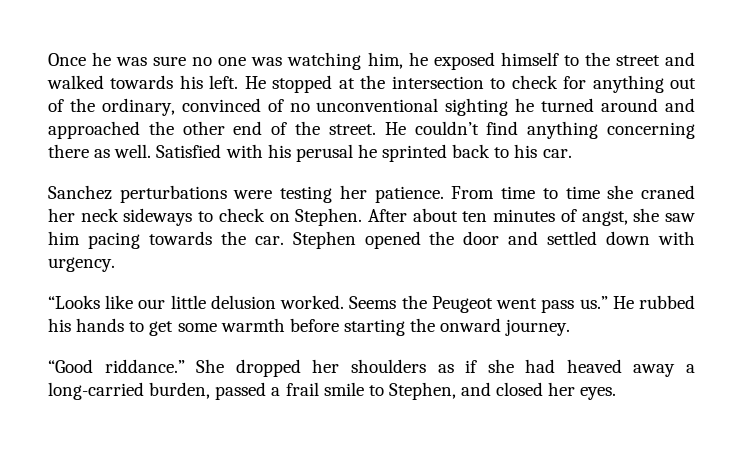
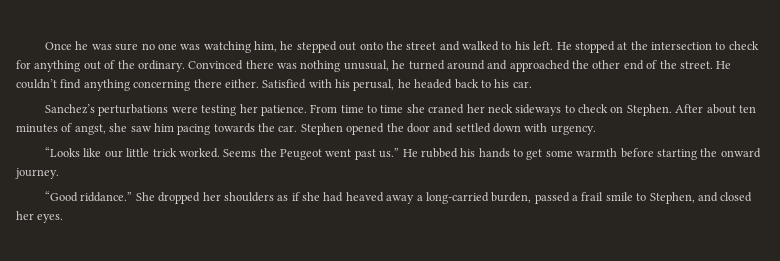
[433,52,579,70] exposed himself to -> [296,41,383,53] stepped out onto
[110,75,174,89] towards -> [501,42,512,50] to
[101,98,509,116] ordinary, convinced of no unconventional sighting -> [137,60,389,72] ordinary. Convinced there was nothing unusual,
[94,144,152,158] as well. -> [224,79,259,88] either.
[295,144,448,162] perusal he sprinted -> [353,79,453,91] perusal, he headed
[48,185,112,200] Sanchez -> [45,104,96,114] Sanchez’s
[210,295,276,309] delusion -> [152,148,177,157] trick
[541,299,575,313] pass -> [354,149,376,160] past

